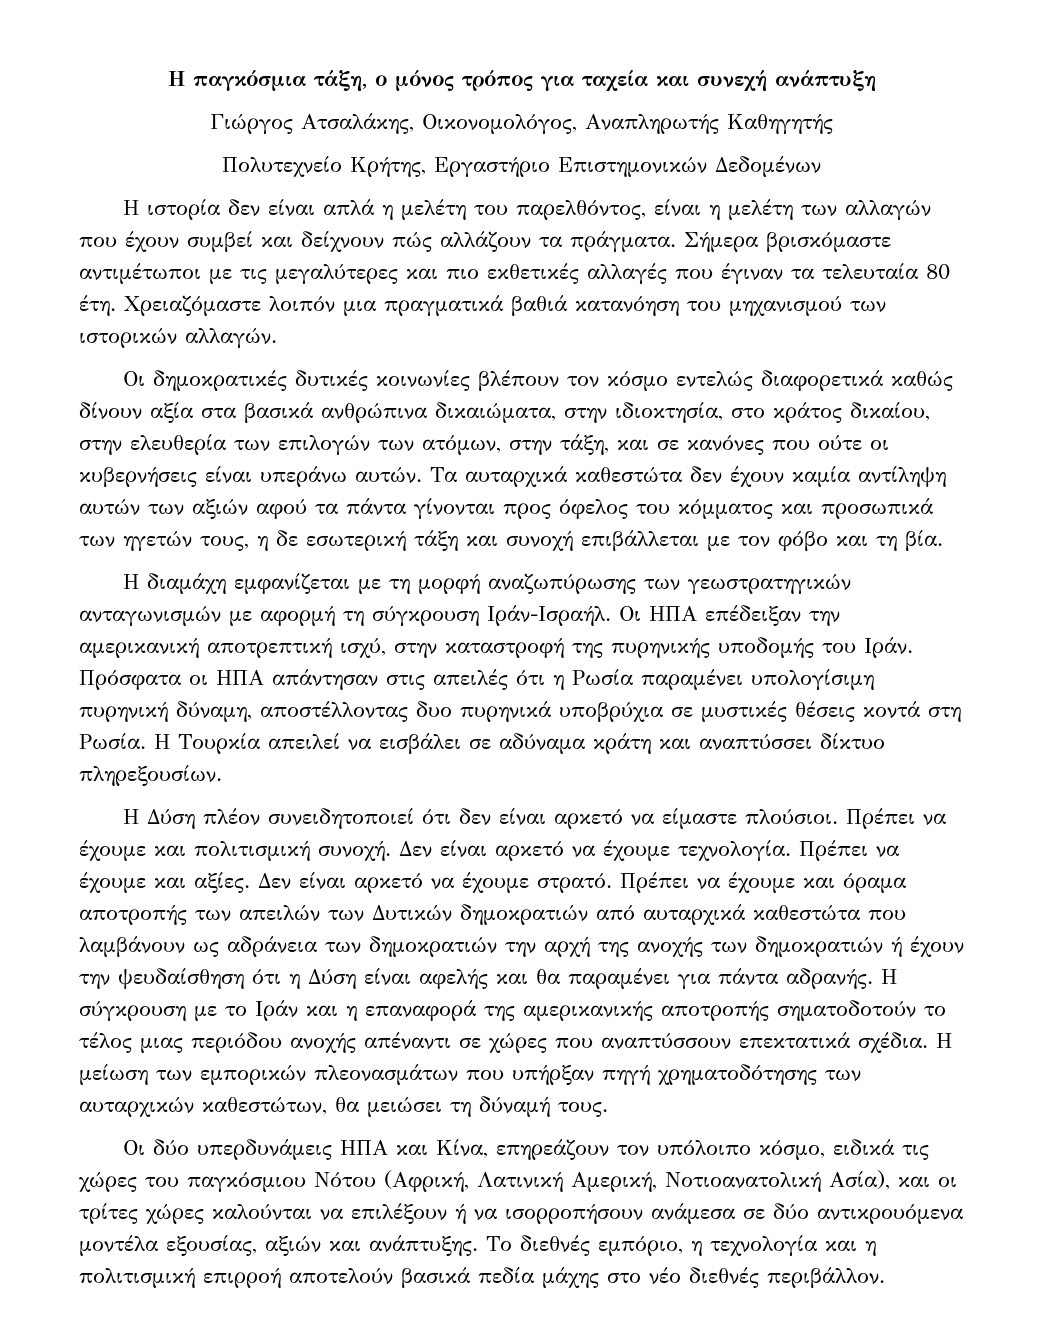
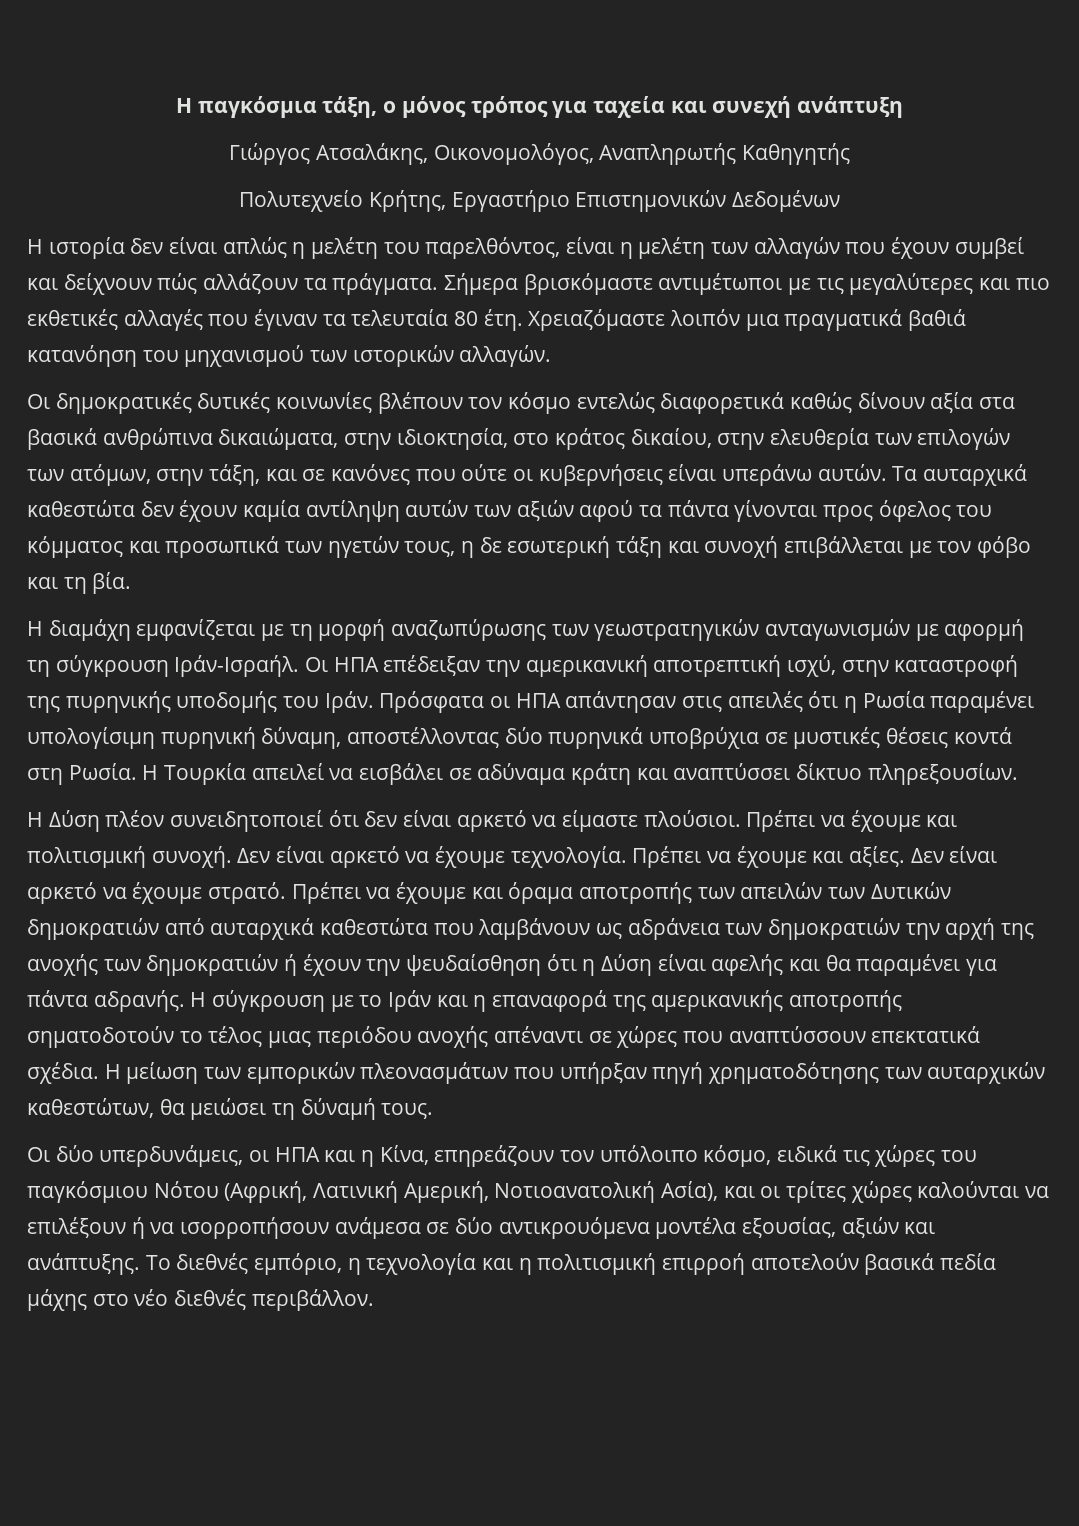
[323,199,376,215] απλά -> [222,237,287,258] απλώς
[416,701,453,717] δυο -> [504,727,543,744] δύο
[197,1139,333,1160] υπερδυνάμεις -> [99,1145,270,1167] υπερδυνάμεις, οι
(429, 1149) none -> [361,1150,375,1167] η

